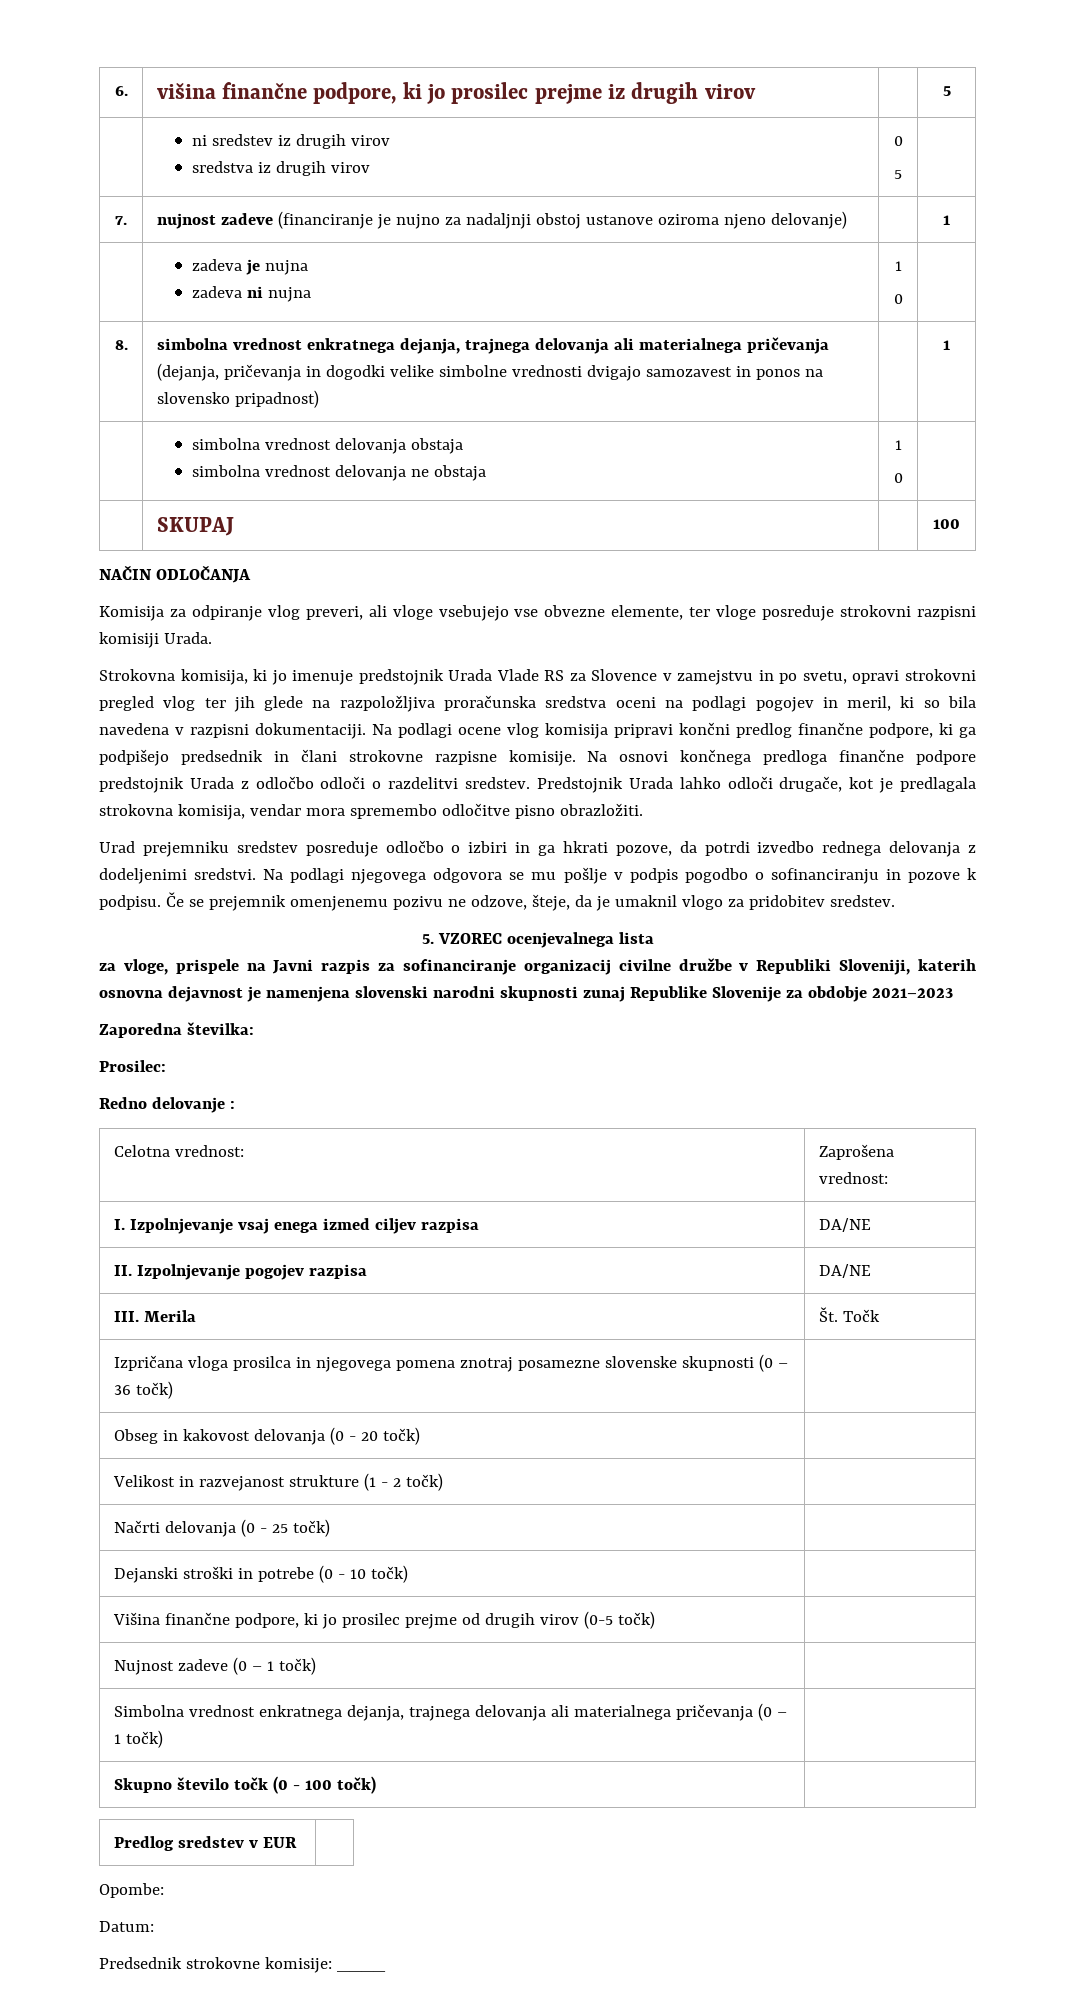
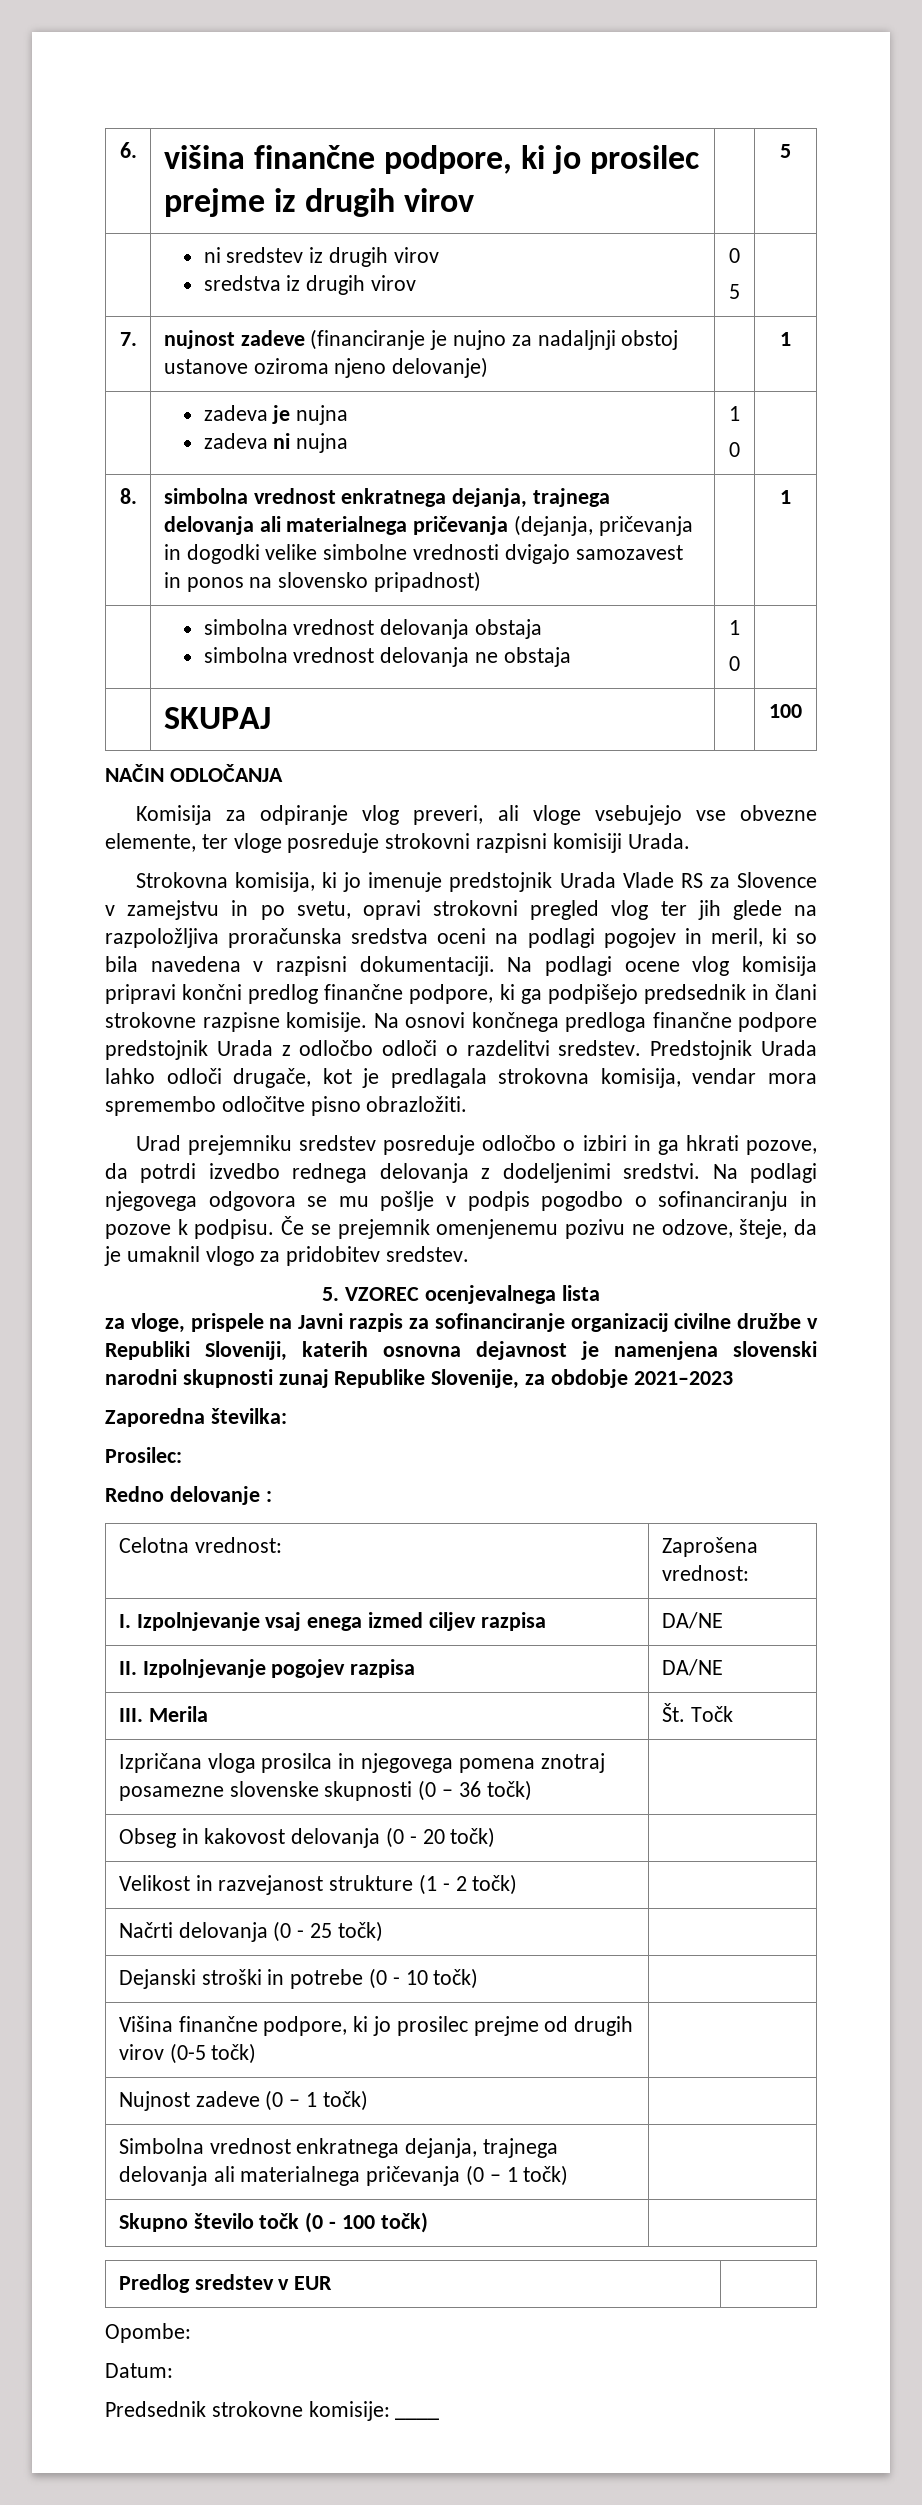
[711,986,781,1002] Slovenije -> [431,1369,520,1389] Slovenije,

